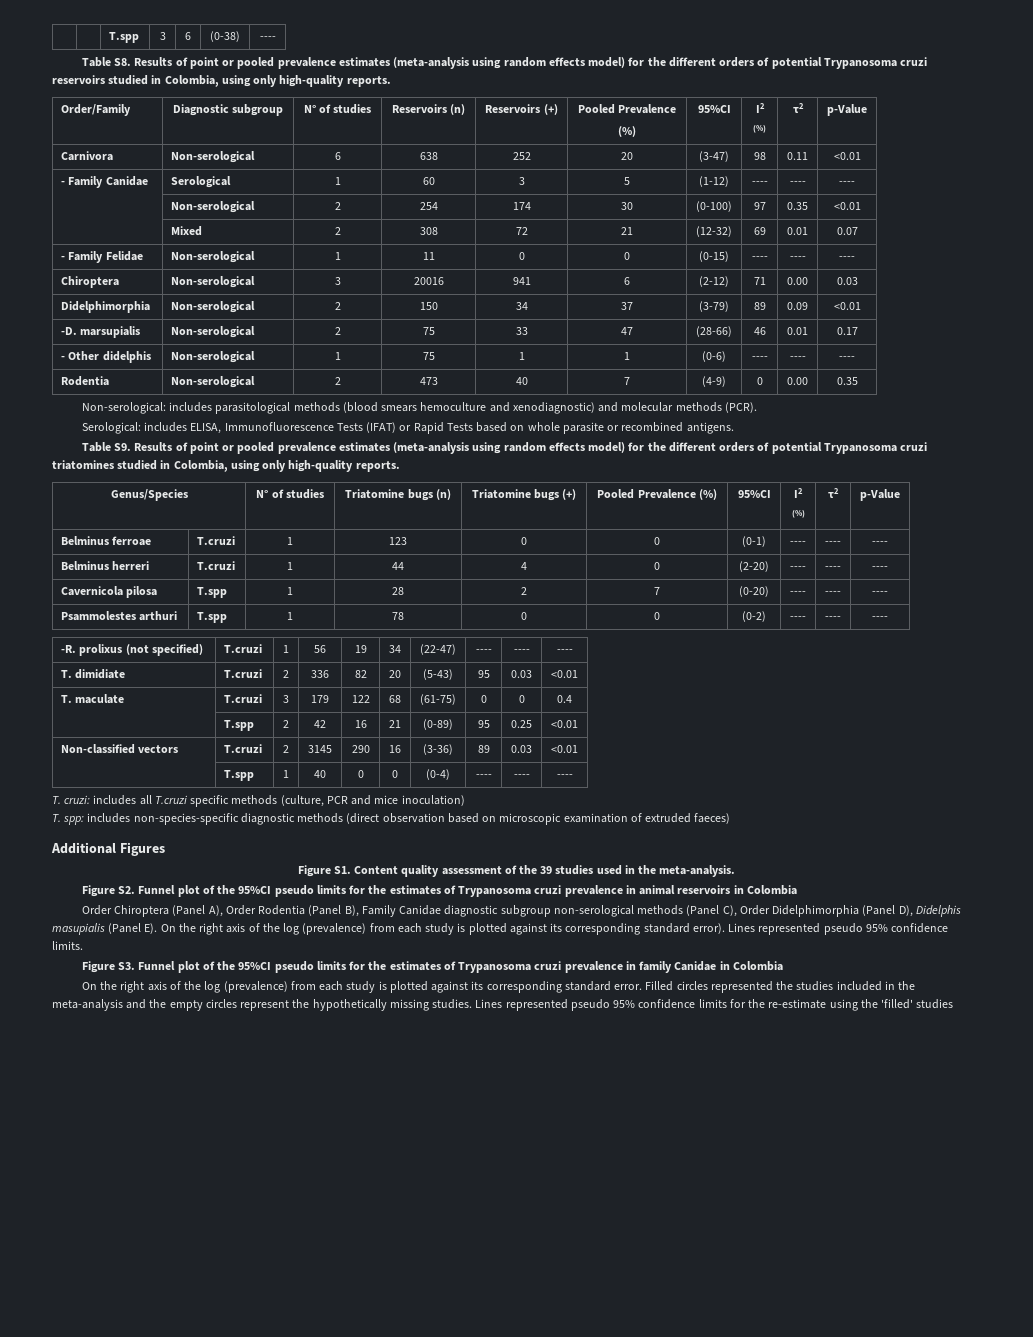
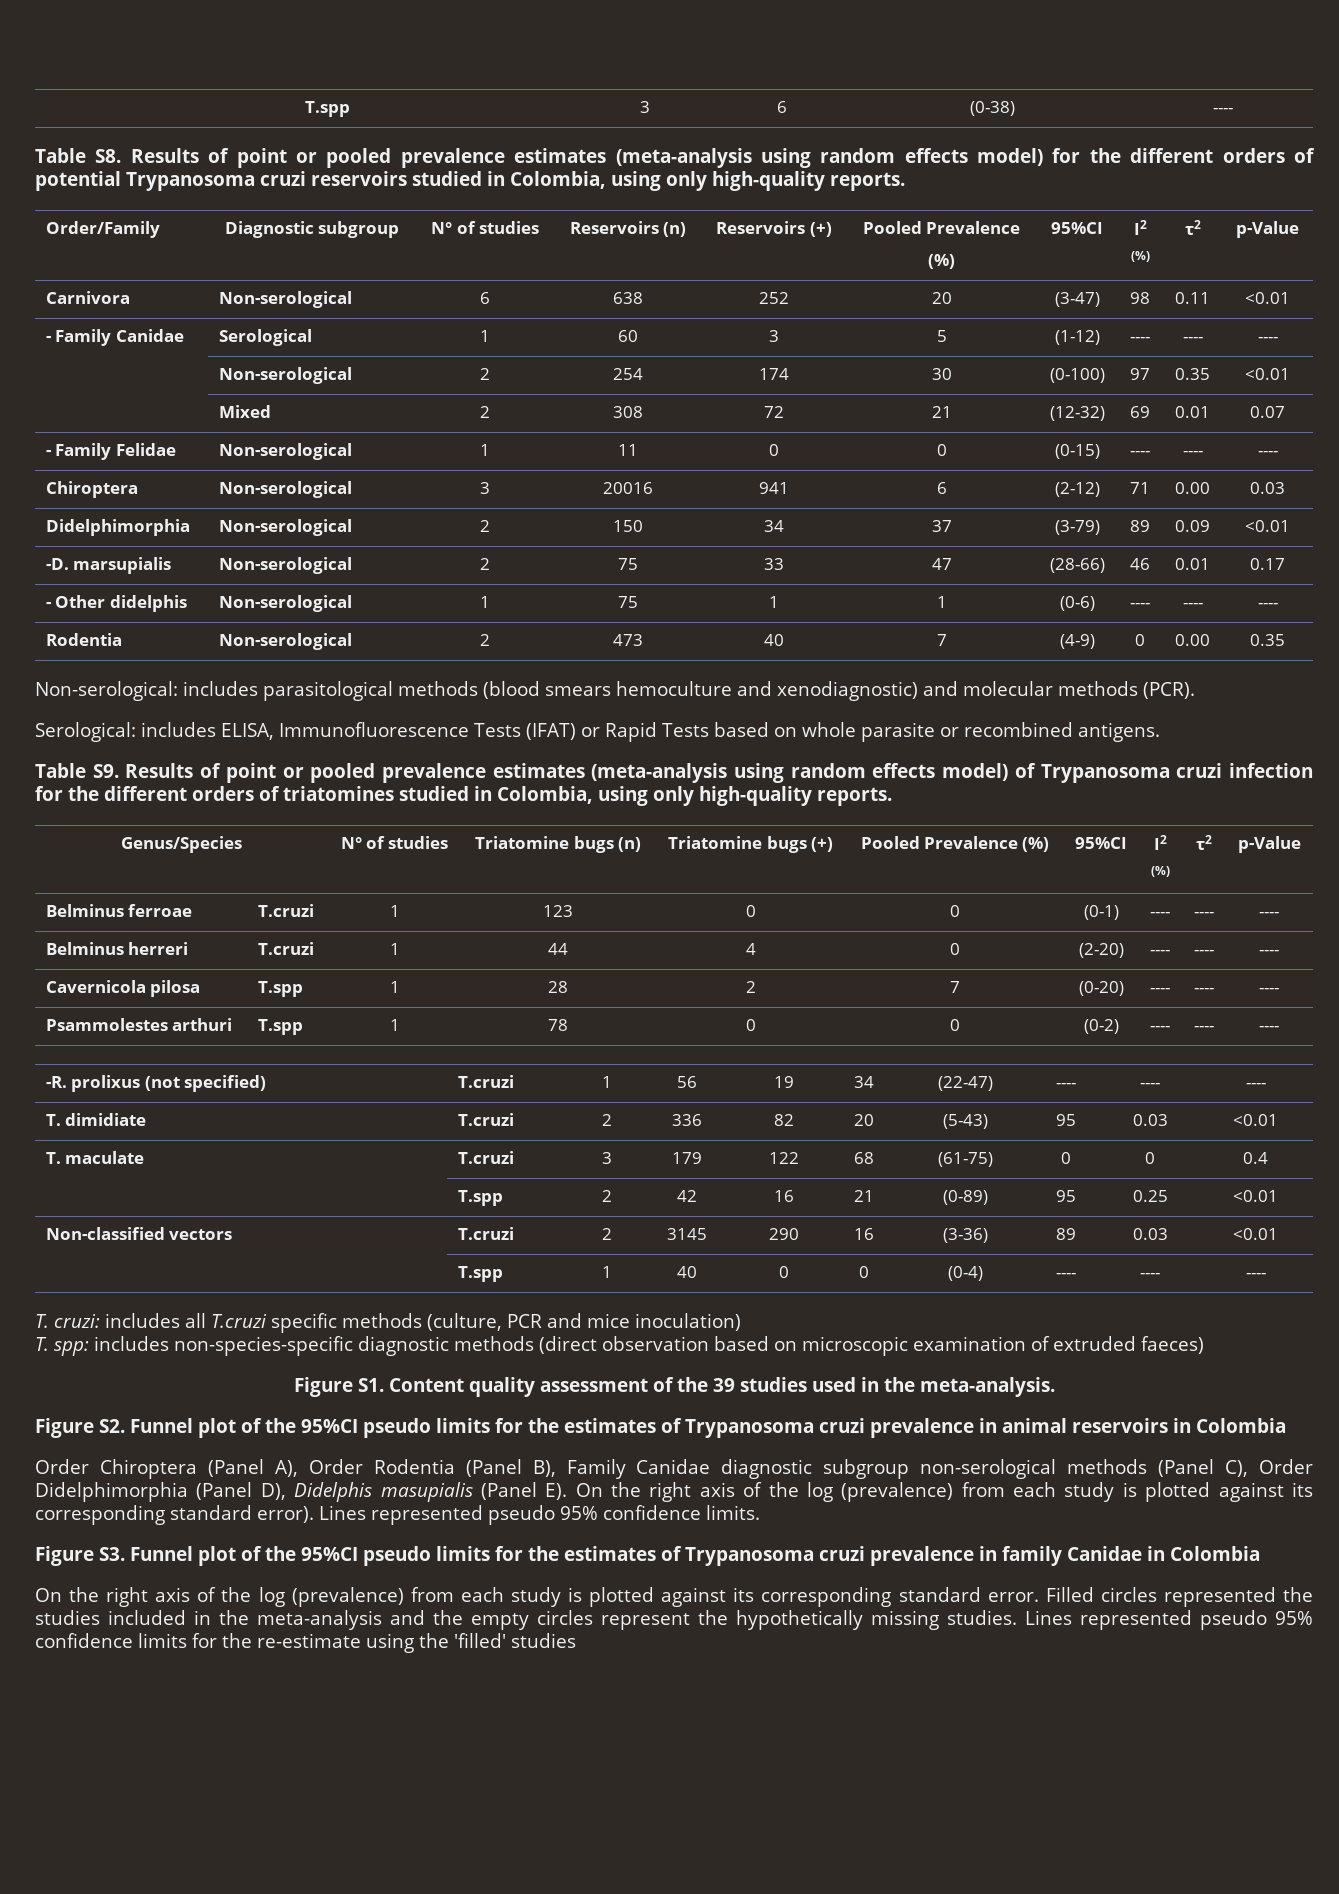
[628,442,928,454] for the different orders of potential Trypanosoma cruzi -> [1014,763,1313,783] [35,786,280,801] of Trypanosoma cruzi infection for the different orders of
[51,842,165,856] // Additional Figures -> (1204, 1345) none

